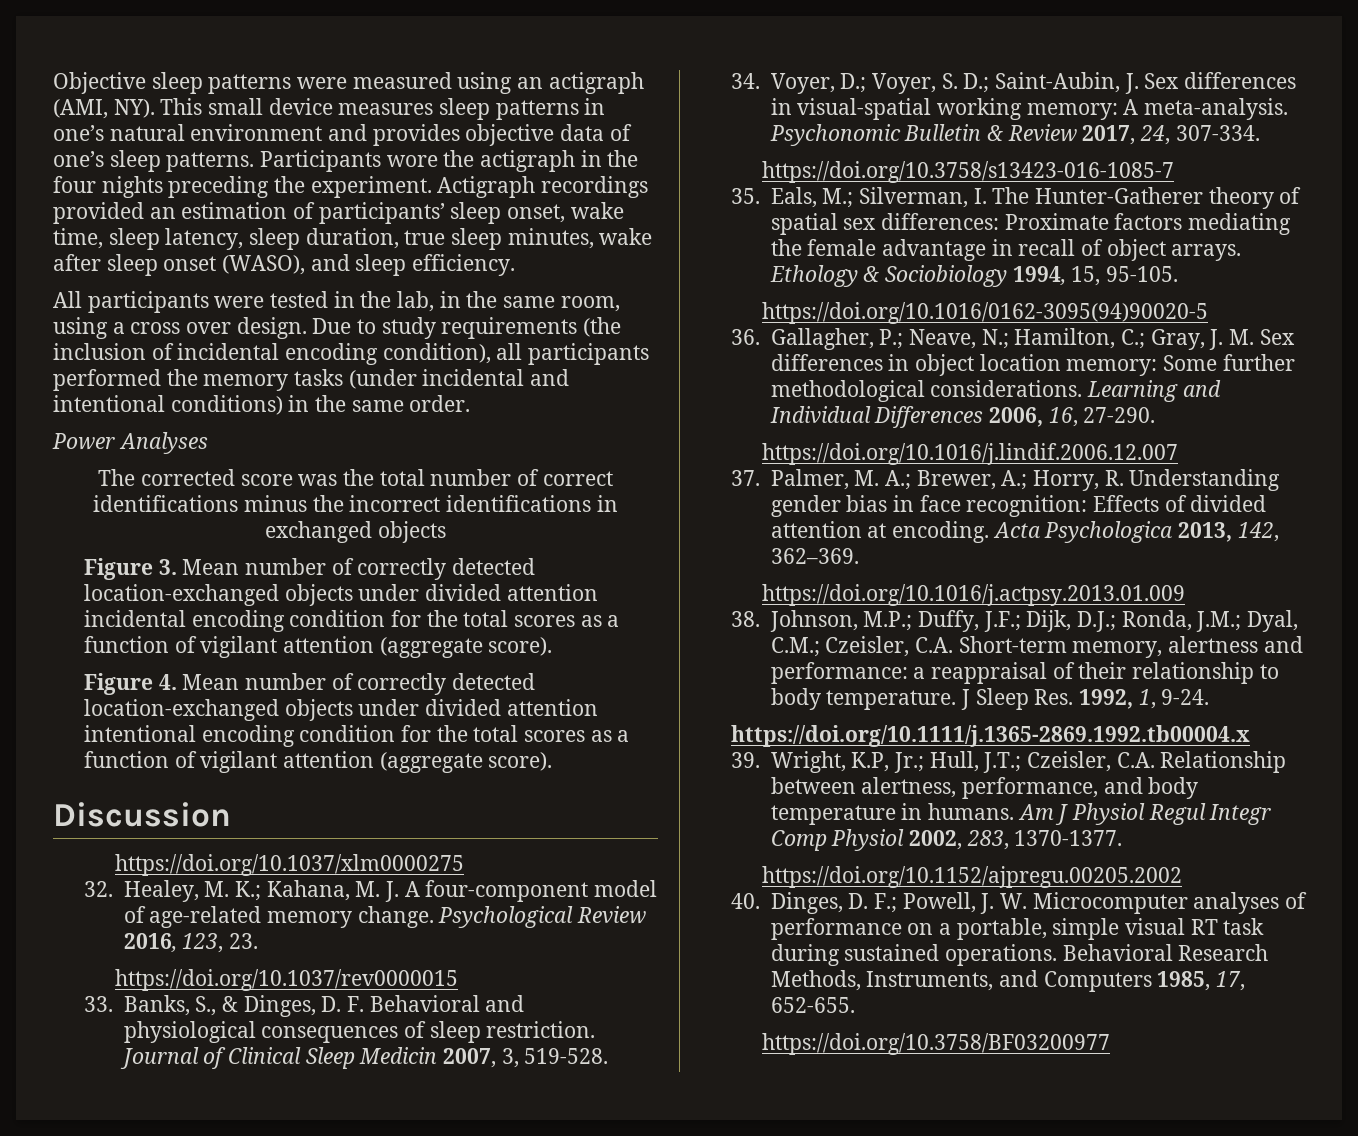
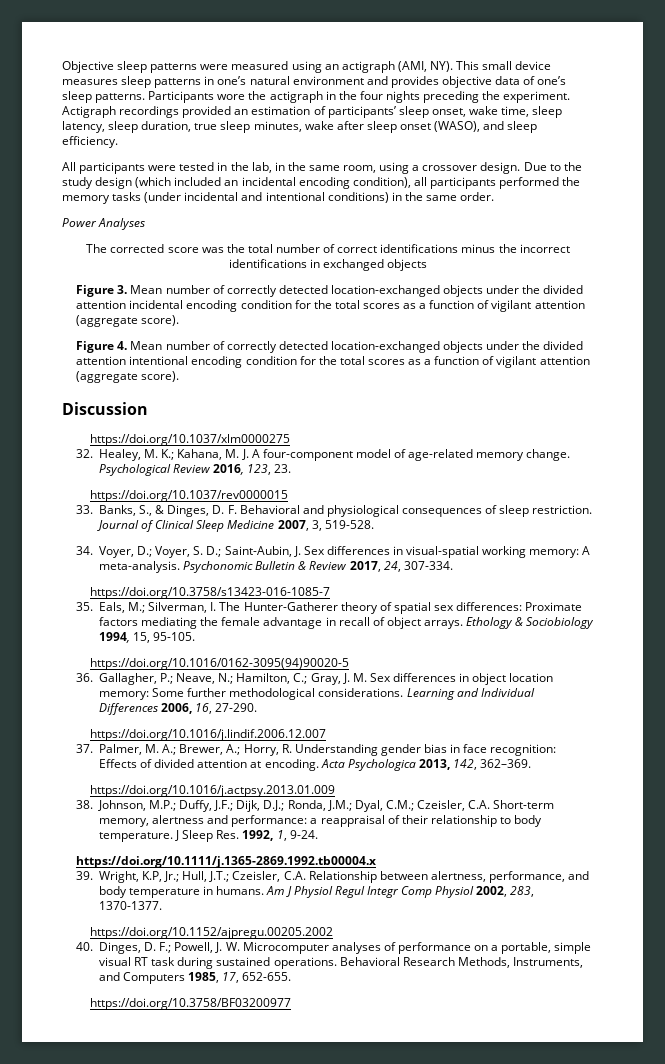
[130,322,232,334] cross over -> [422,165,478,171] crossover
[381,317,622,339] [53,343,174,360] study requirements (the inclusion of -> [563,162,582,171] [62,177,239,189] the study design (which included an
(420, 592) none -> [522,285,541,294] the
(420, 707) none -> [522,341,541,350] the
[359,1047,438,1064] Medicin -> [227,520,275,529] Medicine

